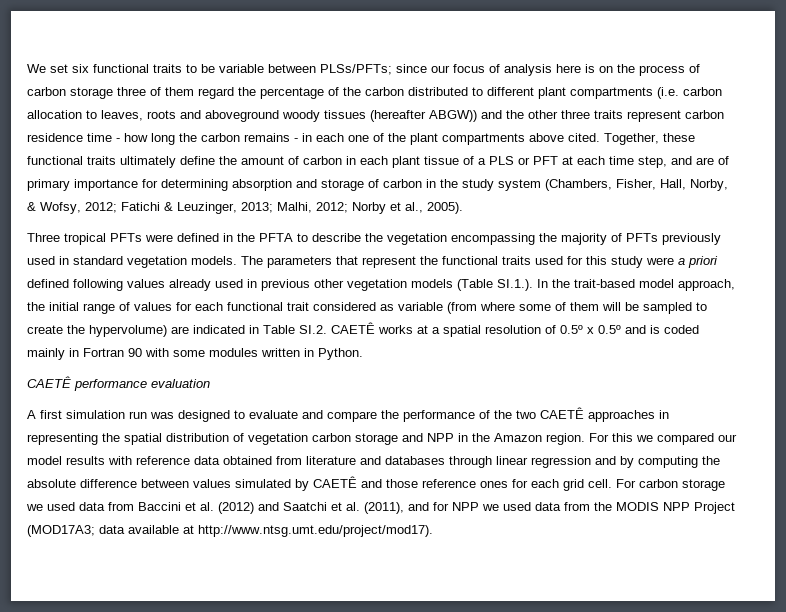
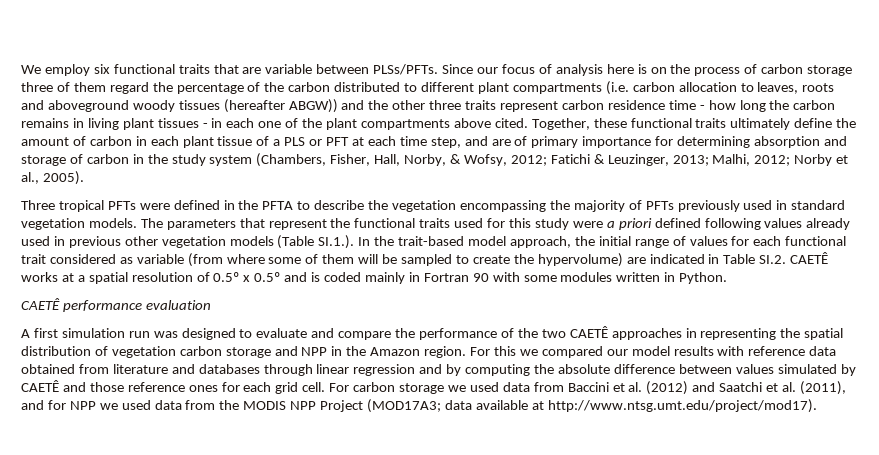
[50,64,68,73] set -> [44,64,90,76] employ
[186,64,427,75] to be variable between PLSs/PFTs; since -> [213,64,474,75] that are variable between PLSs/PFTs. Since
(290, 137) none -> [72,118,199,130] in living plant tissues

